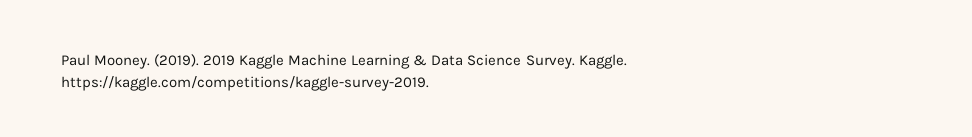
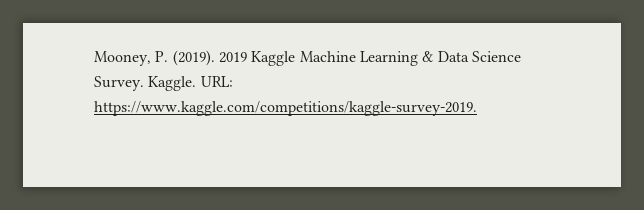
[61,54,151,69] Paul Mooney. -> [94,51,169,66] Mooney, P.
[61,76,429,91] https://kaggle.com/competitions/kaggle-survey-2019. -> [200,76,233,87] [94,101,477,116] URL: https://www.kaggle.com/competitions/kaggle-survey-2019.

